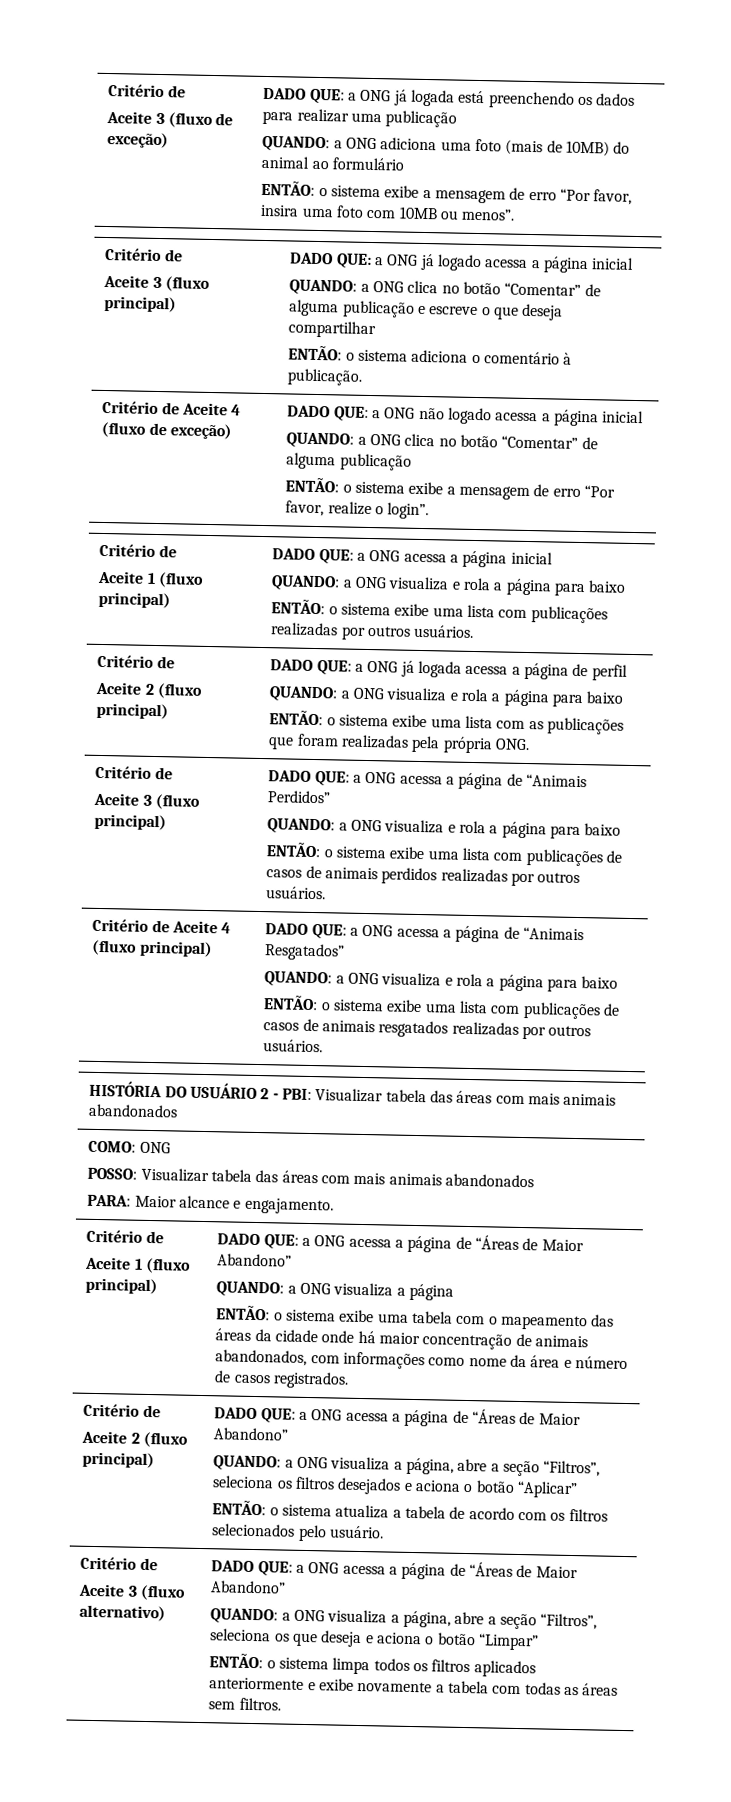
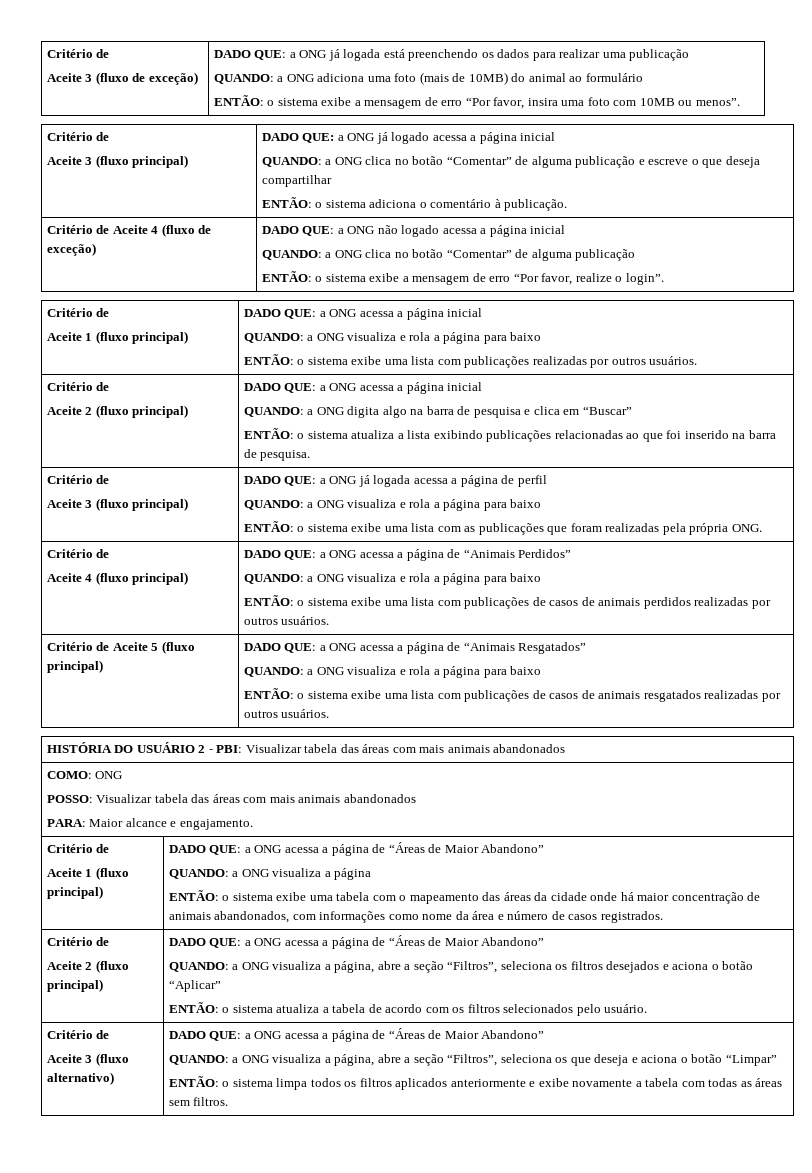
(170, 711) none -> [243,382,483,394] [243,406,632,418] [243,428,776,442] [243,449,311,461] [46,475,110,484] [46,498,189,511] | DADO QUE: a ONG acessa a página inicial // QUANDO: a ONG digita algo na barra de pesquisa e clica em “Buscar” // ENTÃO: o sistema atualiza a lista exibindo publicações relacionadas ao que foi inserido na barra de pesquisa. // Critério de // Aceite 3 (fluxo principal)
[142,794,152,806] 3 -> [85,574,93,582] 4
[221,922,232,934] 4 -> [151,643,159,651] 5

